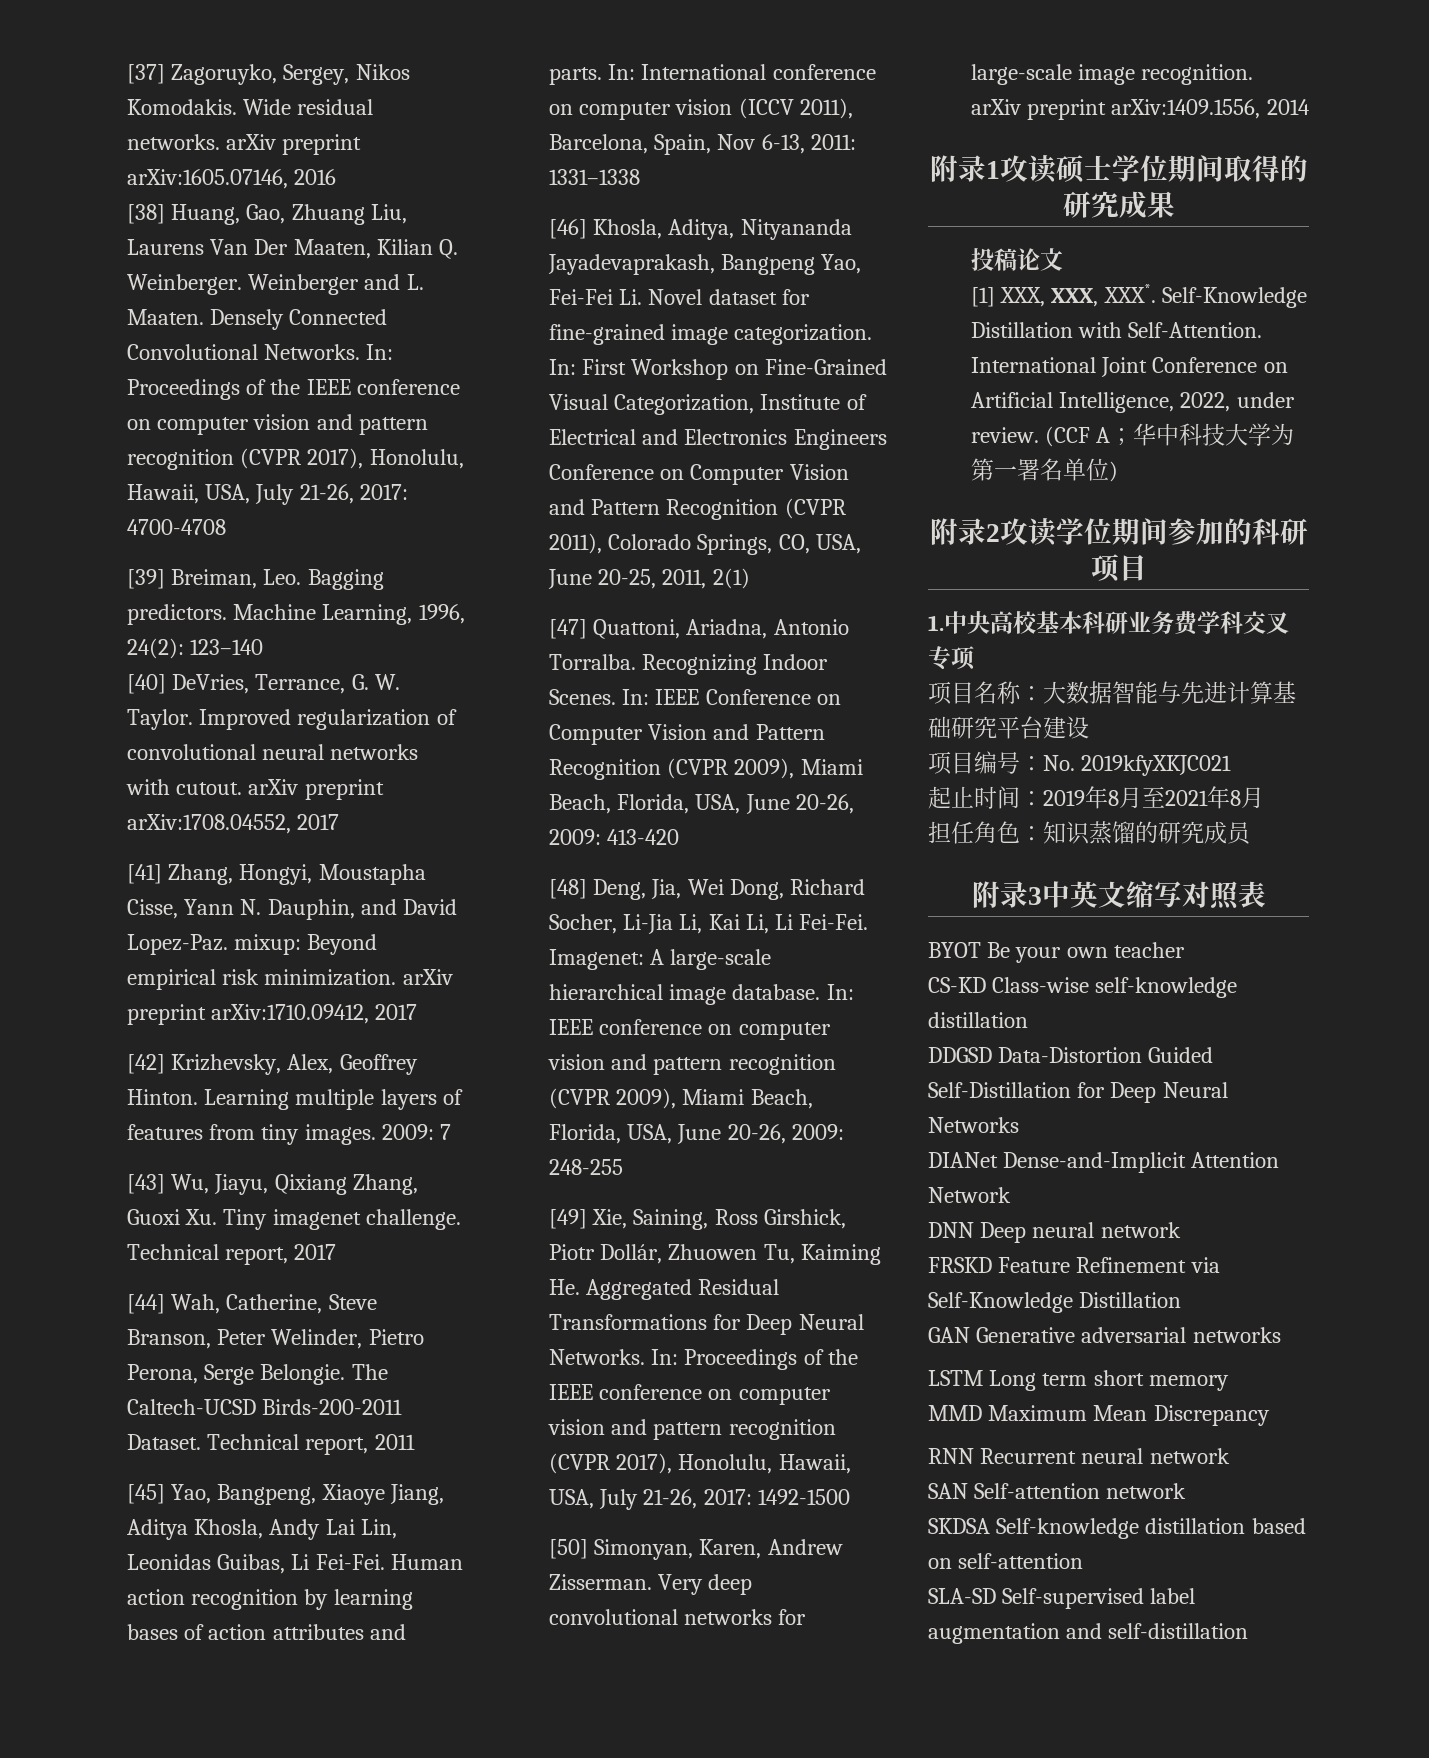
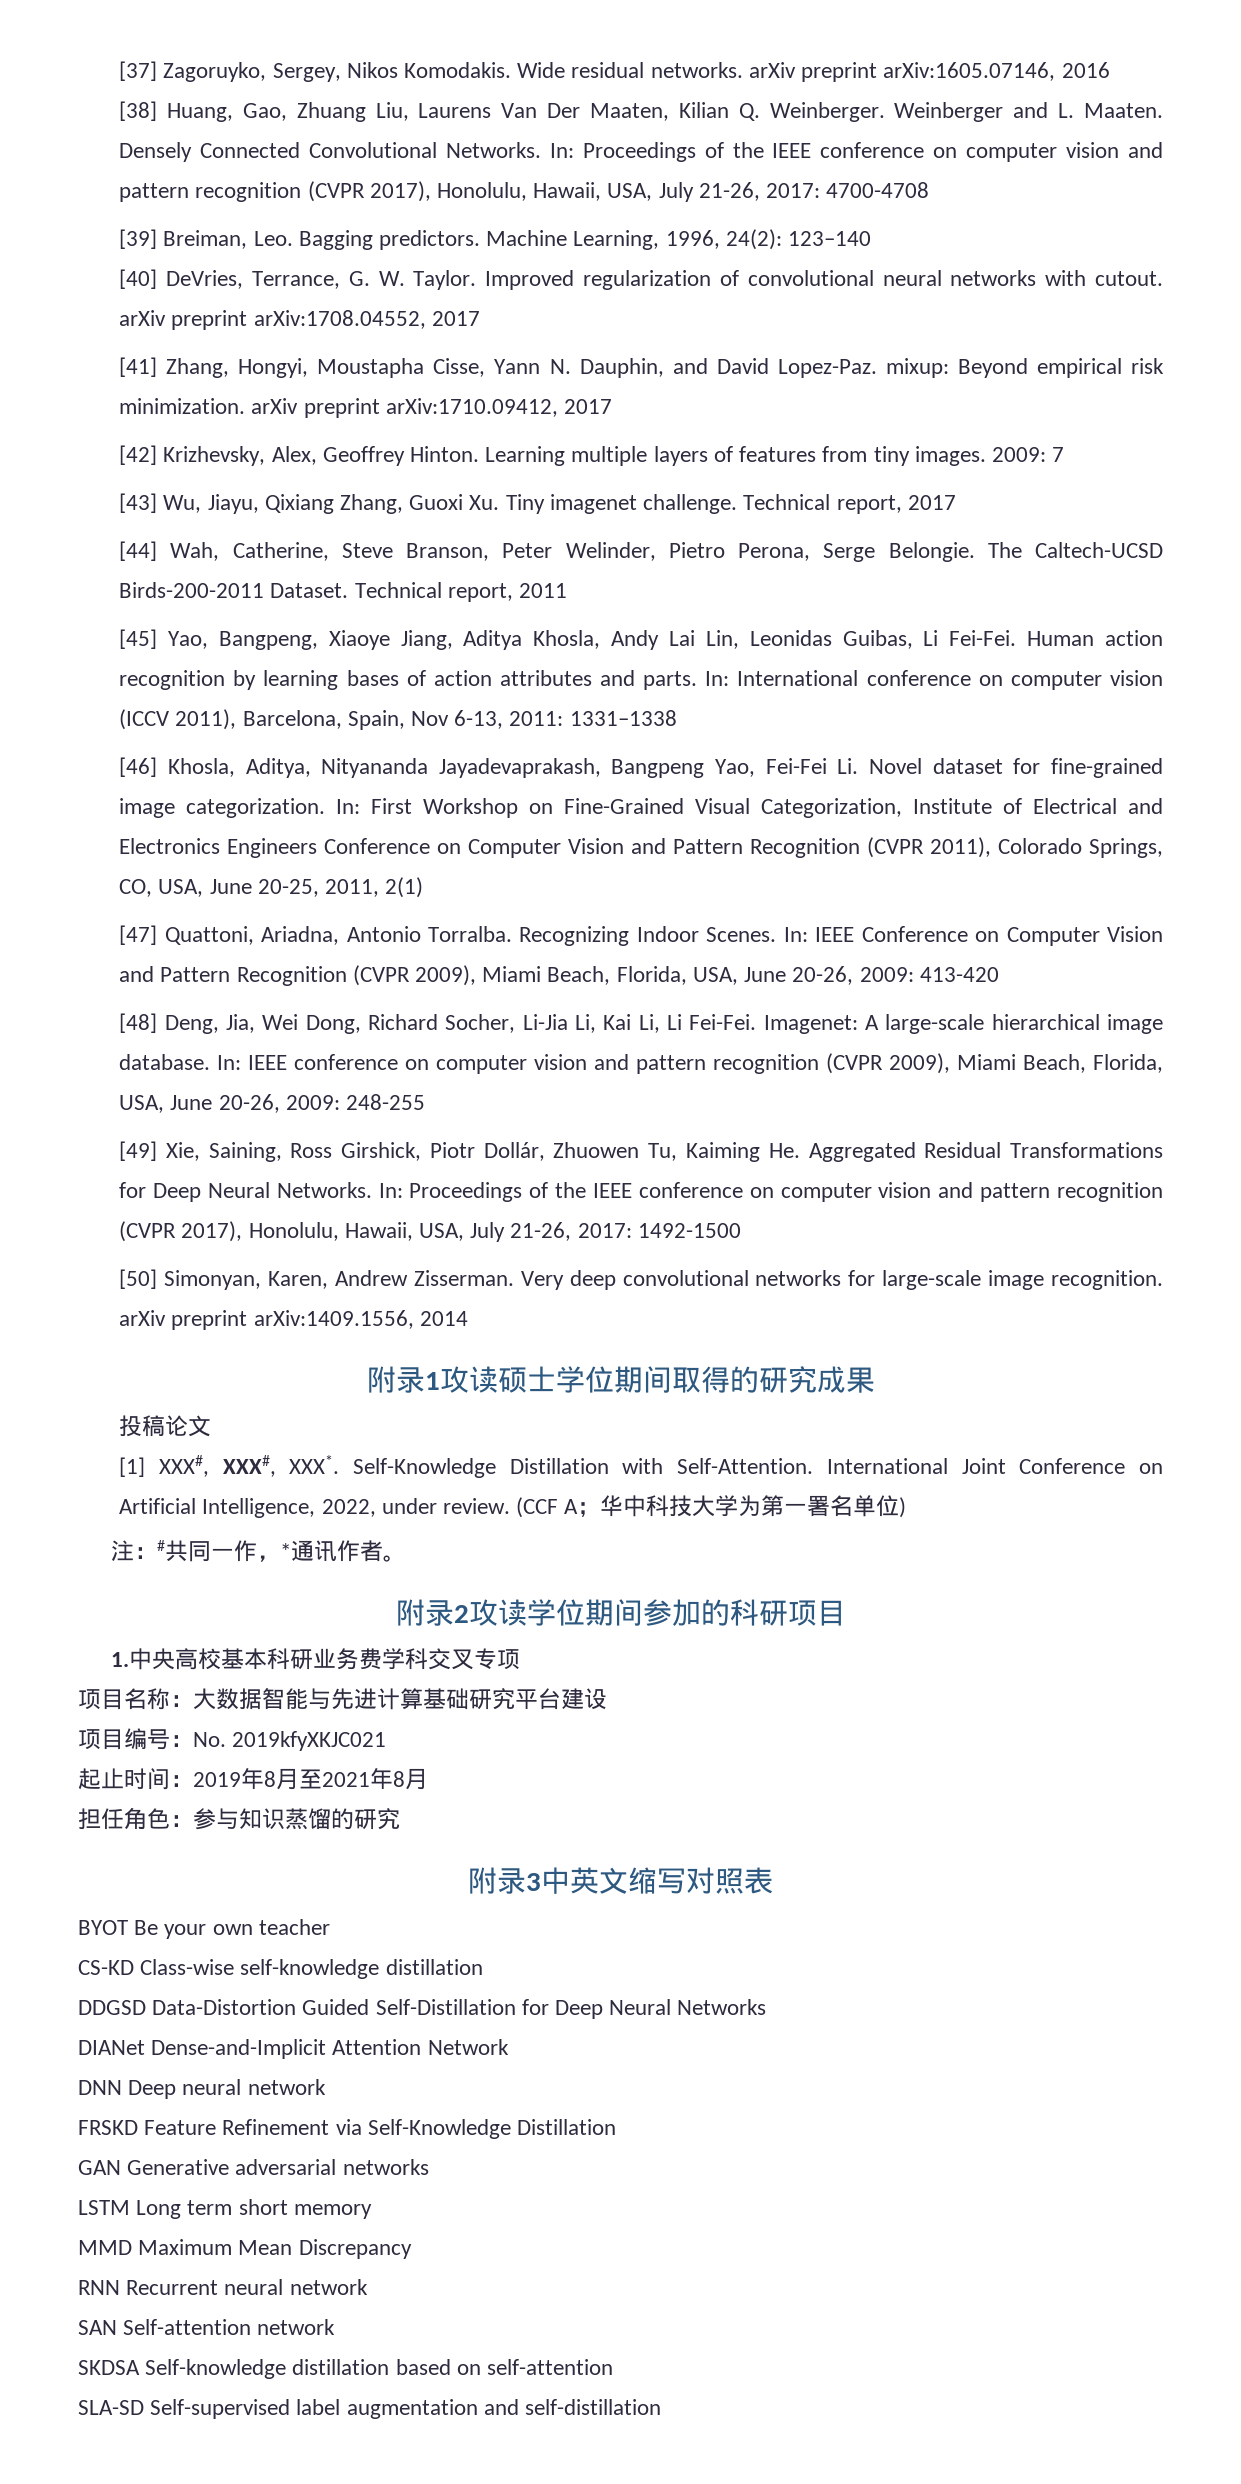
[1000,287,1099,307] XXX, XXX, -> [158,1455,276,1477] XXX#, XXX#,
(1118, 471) none -> [110,1540,406,1562] // 注：#共同一作，*通讯作者。
(1043, 833) none -> [193,1808,239,1830] 参与
[1204,821,1252,845] 成员 -> (400, 1819) none

